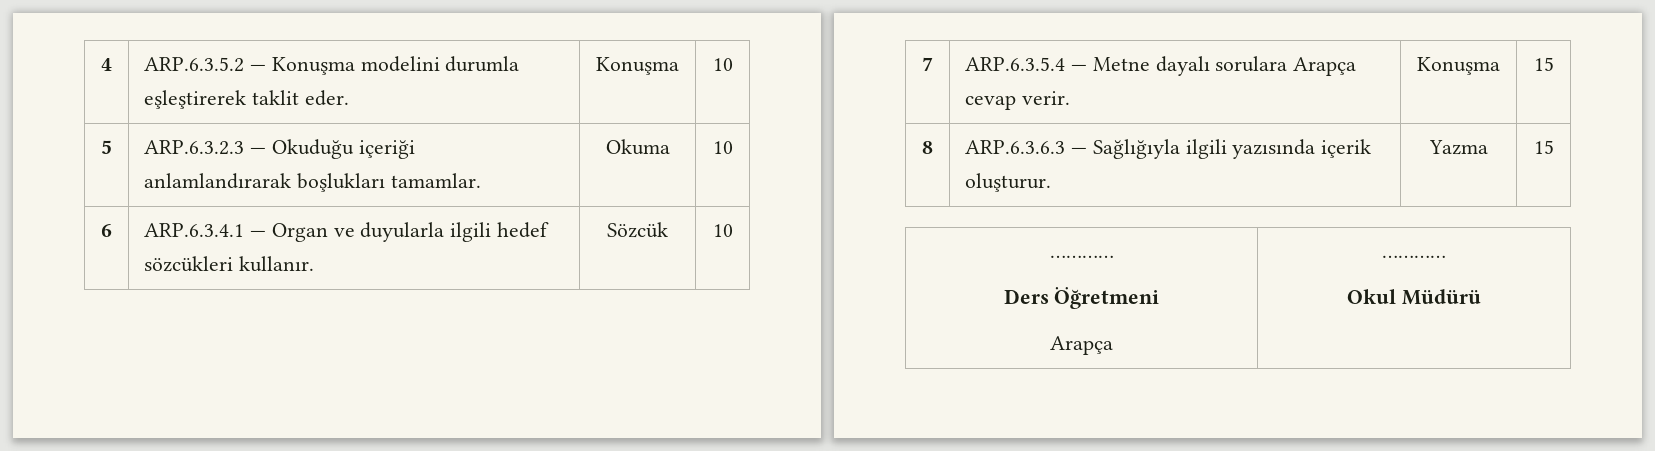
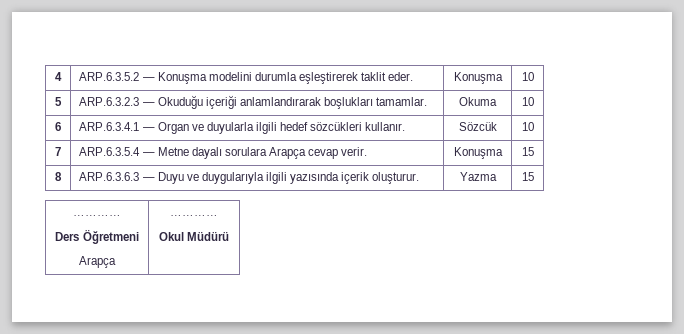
[1092,139,1180,159] Sağlığıyla -> [157,172,264,184] Duyu ve duygularıyla

